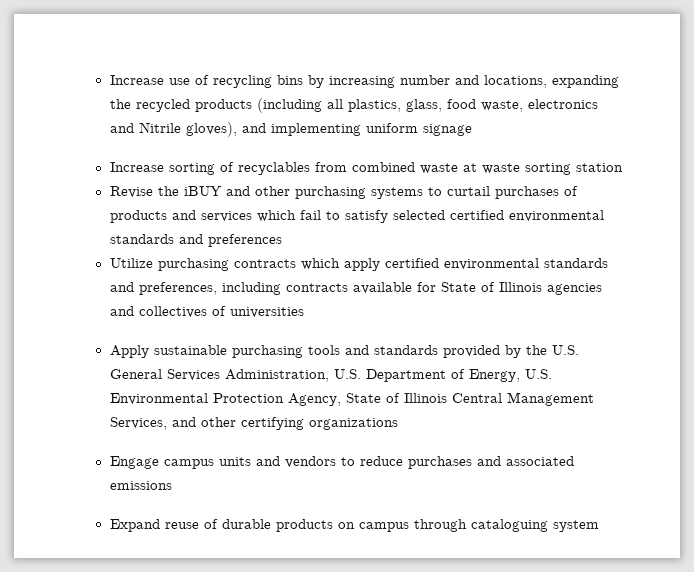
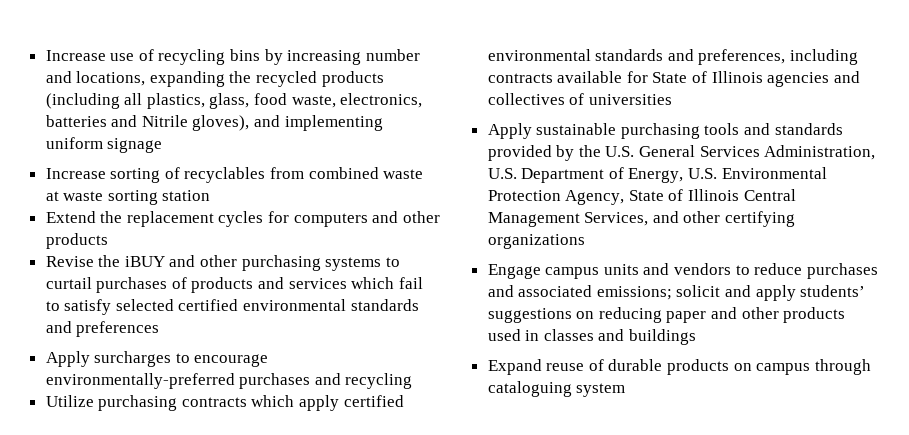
[527,99,598,109] electronics -> [340,93,423,108] [45,115,107,127] electronics, batteries
(623, 167) none -> [45,211,440,227] [45,233,108,249] // Extend the replacement cycles for computers and other products
(282, 240) none -> [45,351,269,367] [45,373,413,389] // Apply surcharges to encourage environmentally-preferred purchases and recycling
[109,481,172,490] emissions -> [596,285,866,301] [487,307,846,323] [487,329,697,345] emissions; solicit and apply students’ suggestions on reducing paper and other products used in classes and buildings

